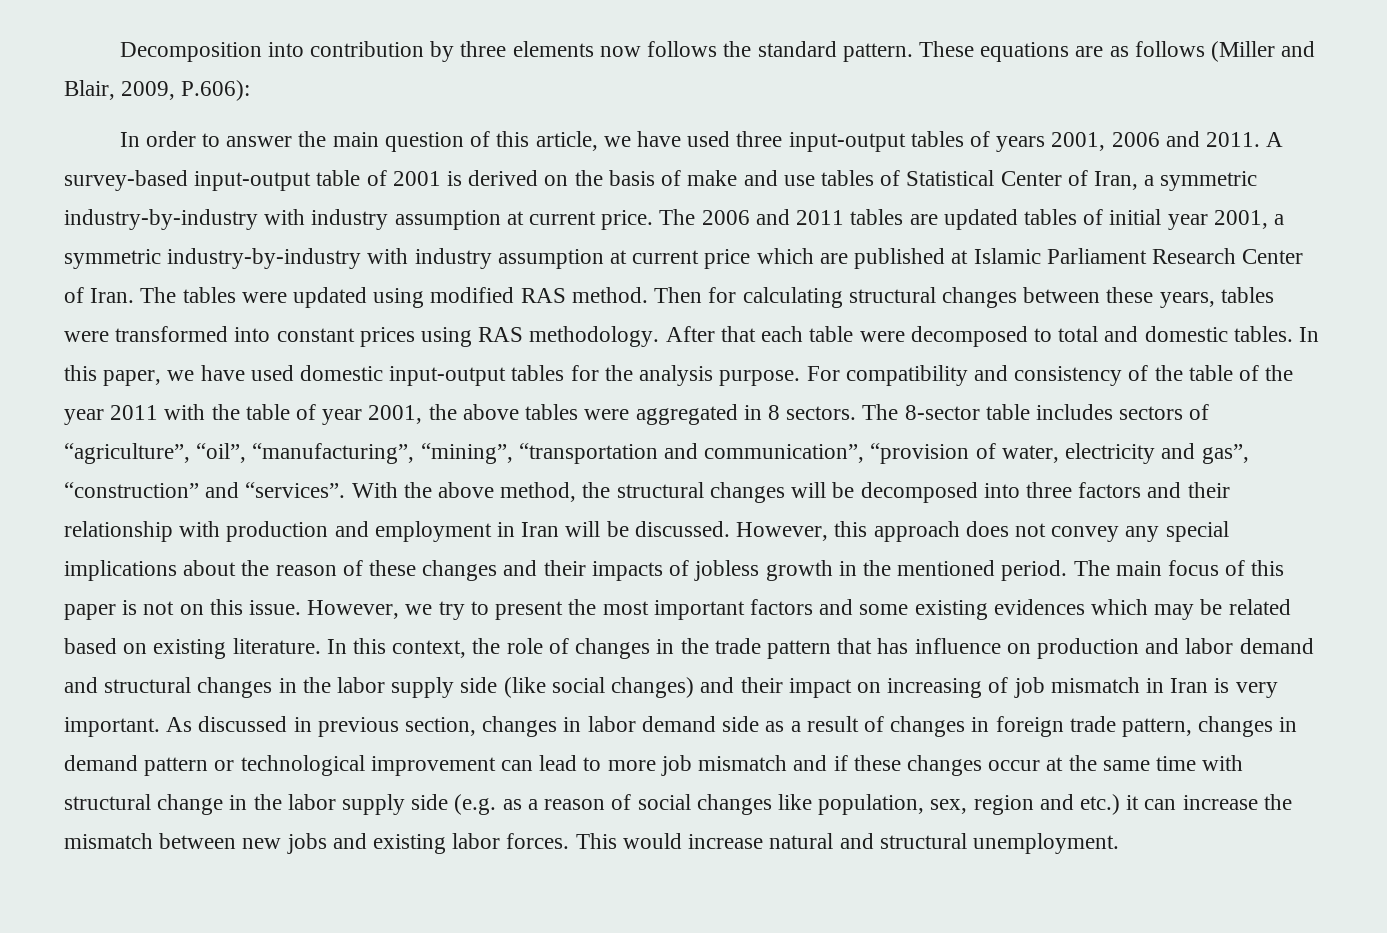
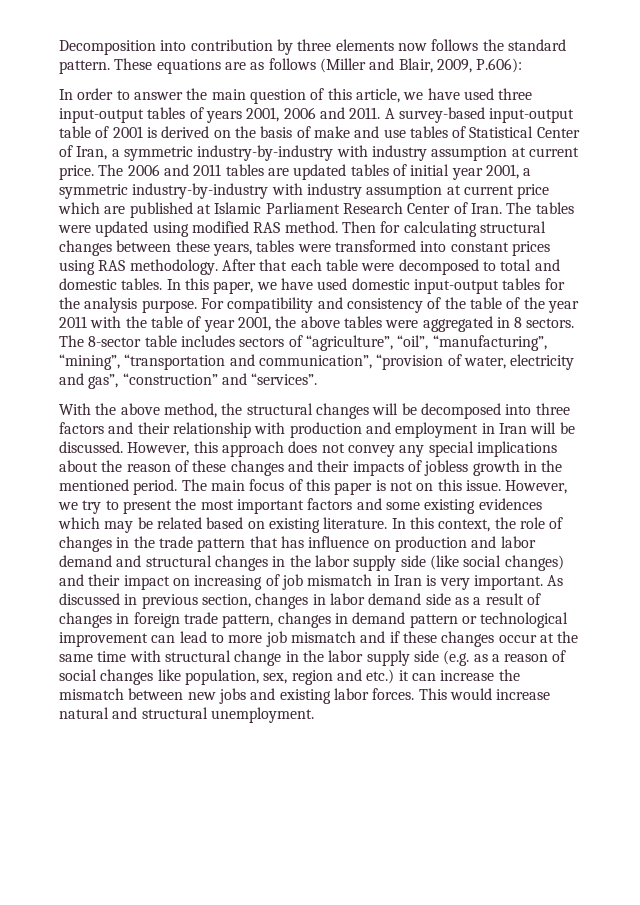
(346, 490) none -> (318, 379) //

